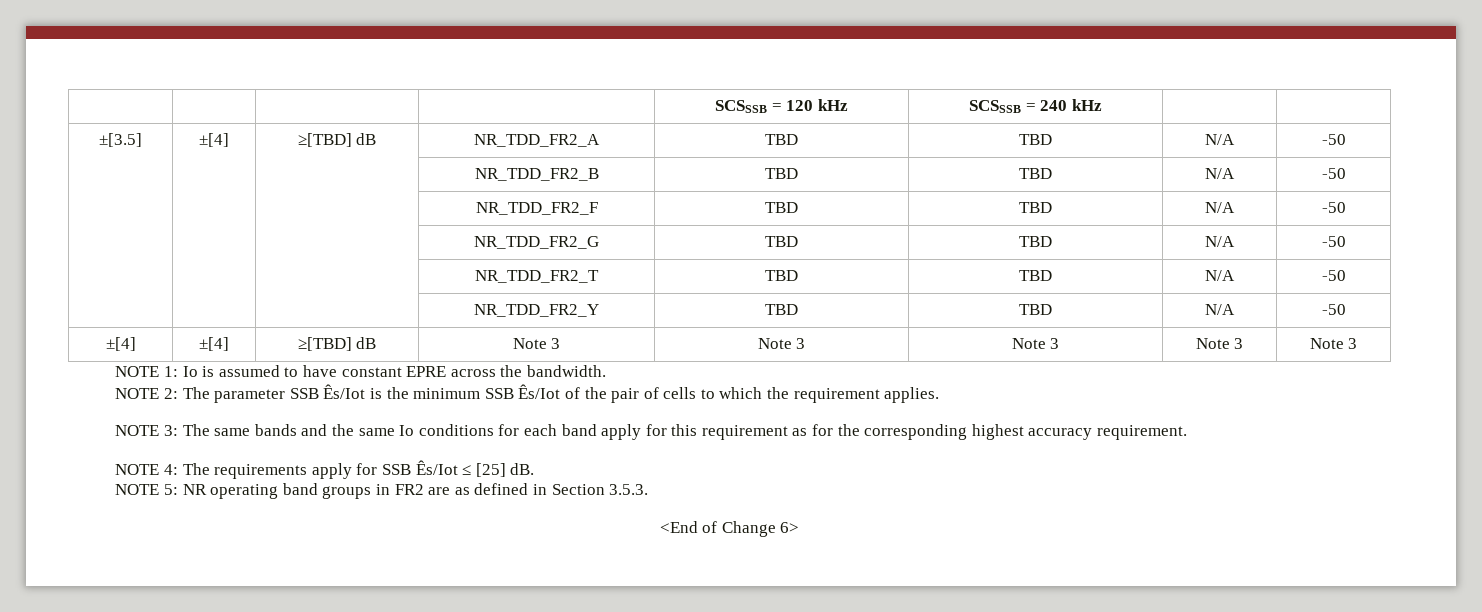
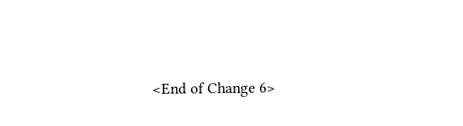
[715,99,848,113] [969,99,1102,113] [99,133,142,147] [199,133,229,147] [297,133,377,147] [474,134,600,147] [765,134,798,145] [1019,134,1052,145] [1205,134,1235,145] [1321,134,1346,145] [474,168,599,181] [765,168,798,179] [1019,168,1052,179] [1205,168,1235,179] [1321,168,1346,179] [475,202,598,215] [765,202,798,213] [1019,202,1052,213] [1205,202,1235,213] [1321,202,1346,213] [474,236,599,249] [765,236,798,247] [1019,236,1052,247] [1205,236,1235,247] [1321,236,1346,247] [475,270,599,283] [765,270,798,281] [1019,270,1052,281] [1205,270,1235,281] [1321,270,1346,281] [474,304,599,317] [765,304,798,315] [1019,304,1052,315] [1205,304,1235,315] [1321,304,1346,315] [105,337,136,351] [199,337,229,351] [297,337,377,351] [512,338,561,349] [757,338,806,349] [1011,338,1060,349] [1195,338,1244,349] [1309,338,1358,349] [115,365,606,377] [115,384,940,403] [115,424,1188,440] [115,460,535,479] [115,483,649,499] | | | | SCSSSB = 120 kHz | SCSSSB = 240 kHz | | // ±[3.5] | ±[4] | ≥[TBD] dB | NR_TDD_FR2_A | TBD | TBD | N/A | -50 // | | | NR_TDD_FR2_B | TBD | TBD | N/A | -50 // | | | NR_TDD_FR2_F | TBD | TBD | N/A | -50 // | | | NR_TDD_FR2_G | TBD | TBD | N/A | -50 // | | | NR_TDD_FR2_T | TBD | TBD | N/A | -50 // | | | NR_TDD_FR2_Y | TBD | TBD | N/A | -50 // ±[4] | ±[4] | ≥[TBD] dB | Note 3 | Note 3 | Note 3 | Note 3 | Note 3 // NOTE 1: Io is assumed to have constant EPRE across the bandwidth. // NOTE 2: The parameter SSB Ês/Iot is the minimum SSB Ês/Iot of the pair of cells to which the requirement applies. // NOTE 3: The same bands and the same Io conditions for each band apply for this requirement as for the corresponding highest accuracy requirement. // NOTE 4: The requirements apply for SSB Ês/Iot ≤ [25] dB. // NOTE 5: NR operating band groups in FR2 are as defined in Section 3.5.3. // -> (151, 88) none

